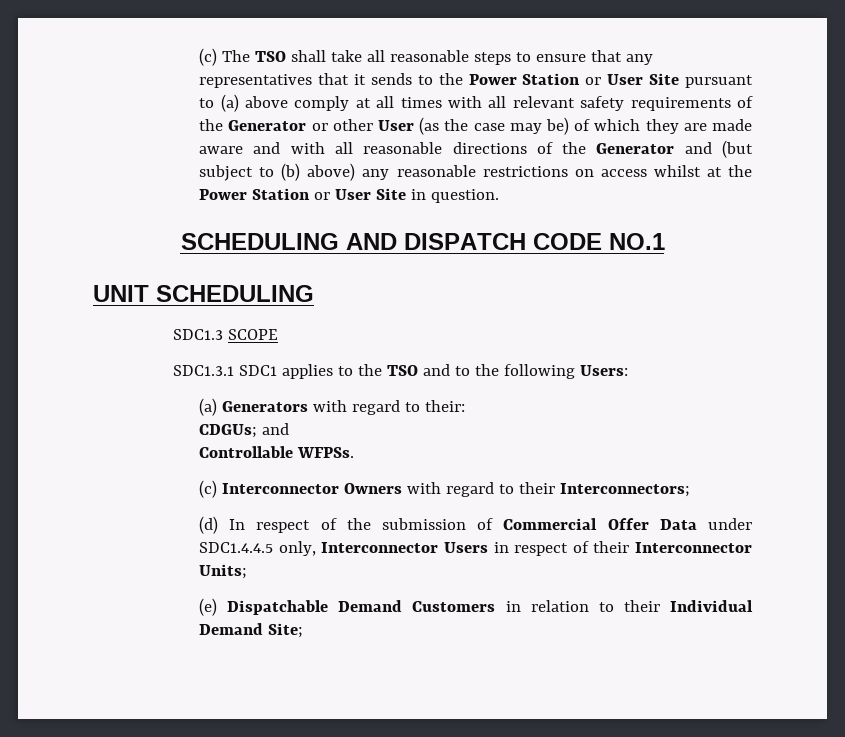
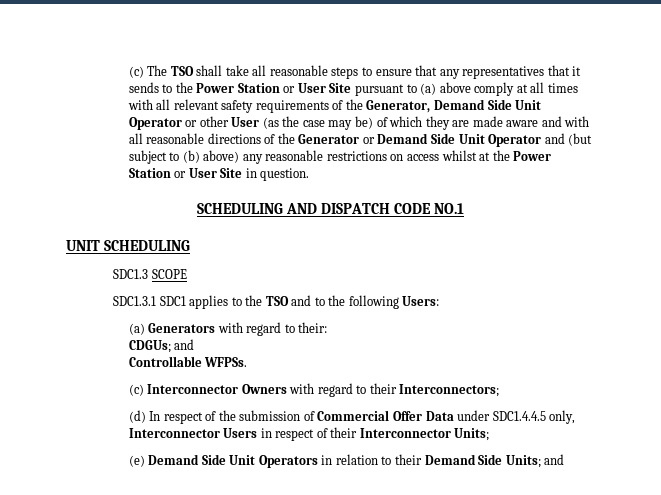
[228,120,307,131] Generator -> [366,99,542,113] [128,117,182,130] Generator, Demand Side Unit Operator
(675, 148) none -> [362,133,542,147] or Demand Side Unit Operator
[227,600,753,615] [199,623,304,638] Dispatchable Demand Customers in relation to their Individual Demand Site; -> [148,454,565,468] Demand Side Unit Operators in relation to their Demand Side Units; and

